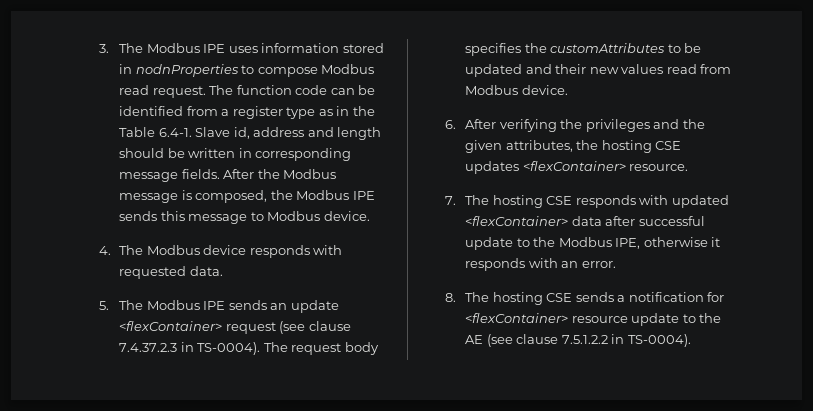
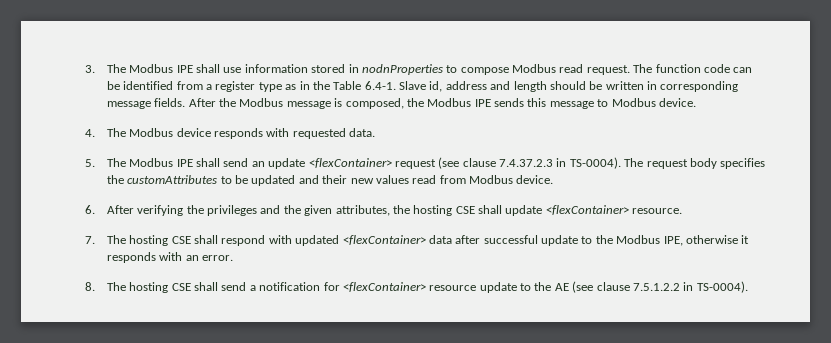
[228,46,258,53] uses -> [196,64,242,73] shall use
[228,300,267,310] sends -> [196,158,249,167] shall send
[465,161,520,174] updates -> [478,205,543,216] shall update
[575,195,636,208] responds -> [194,235,266,246] shall respond
[575,292,614,302] sends -> [194,282,247,291] shall send

